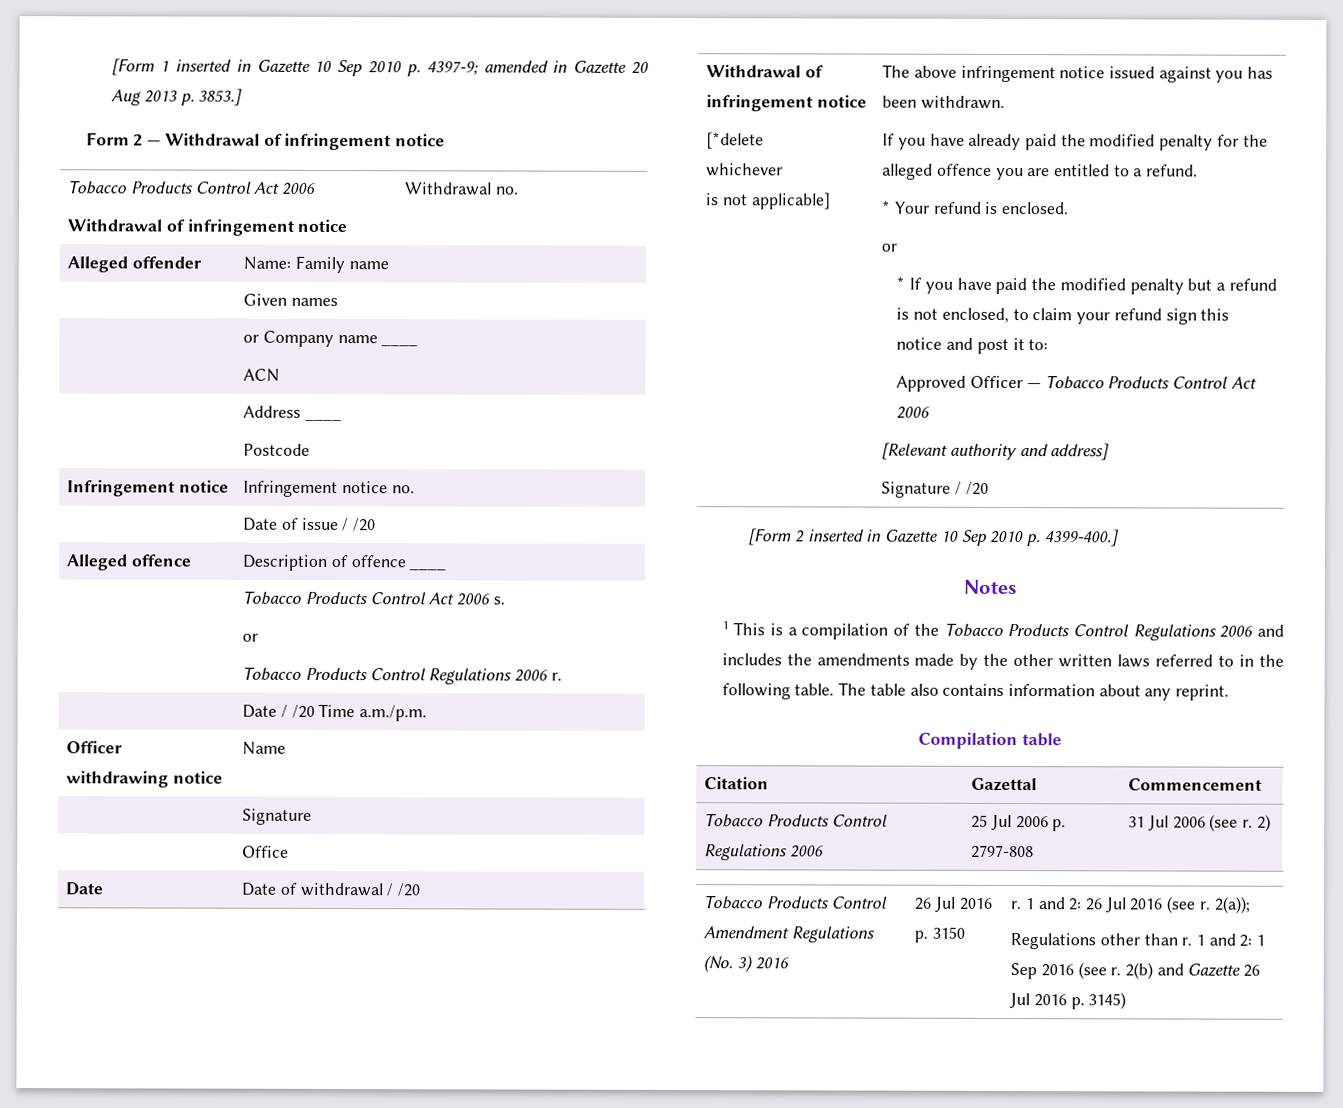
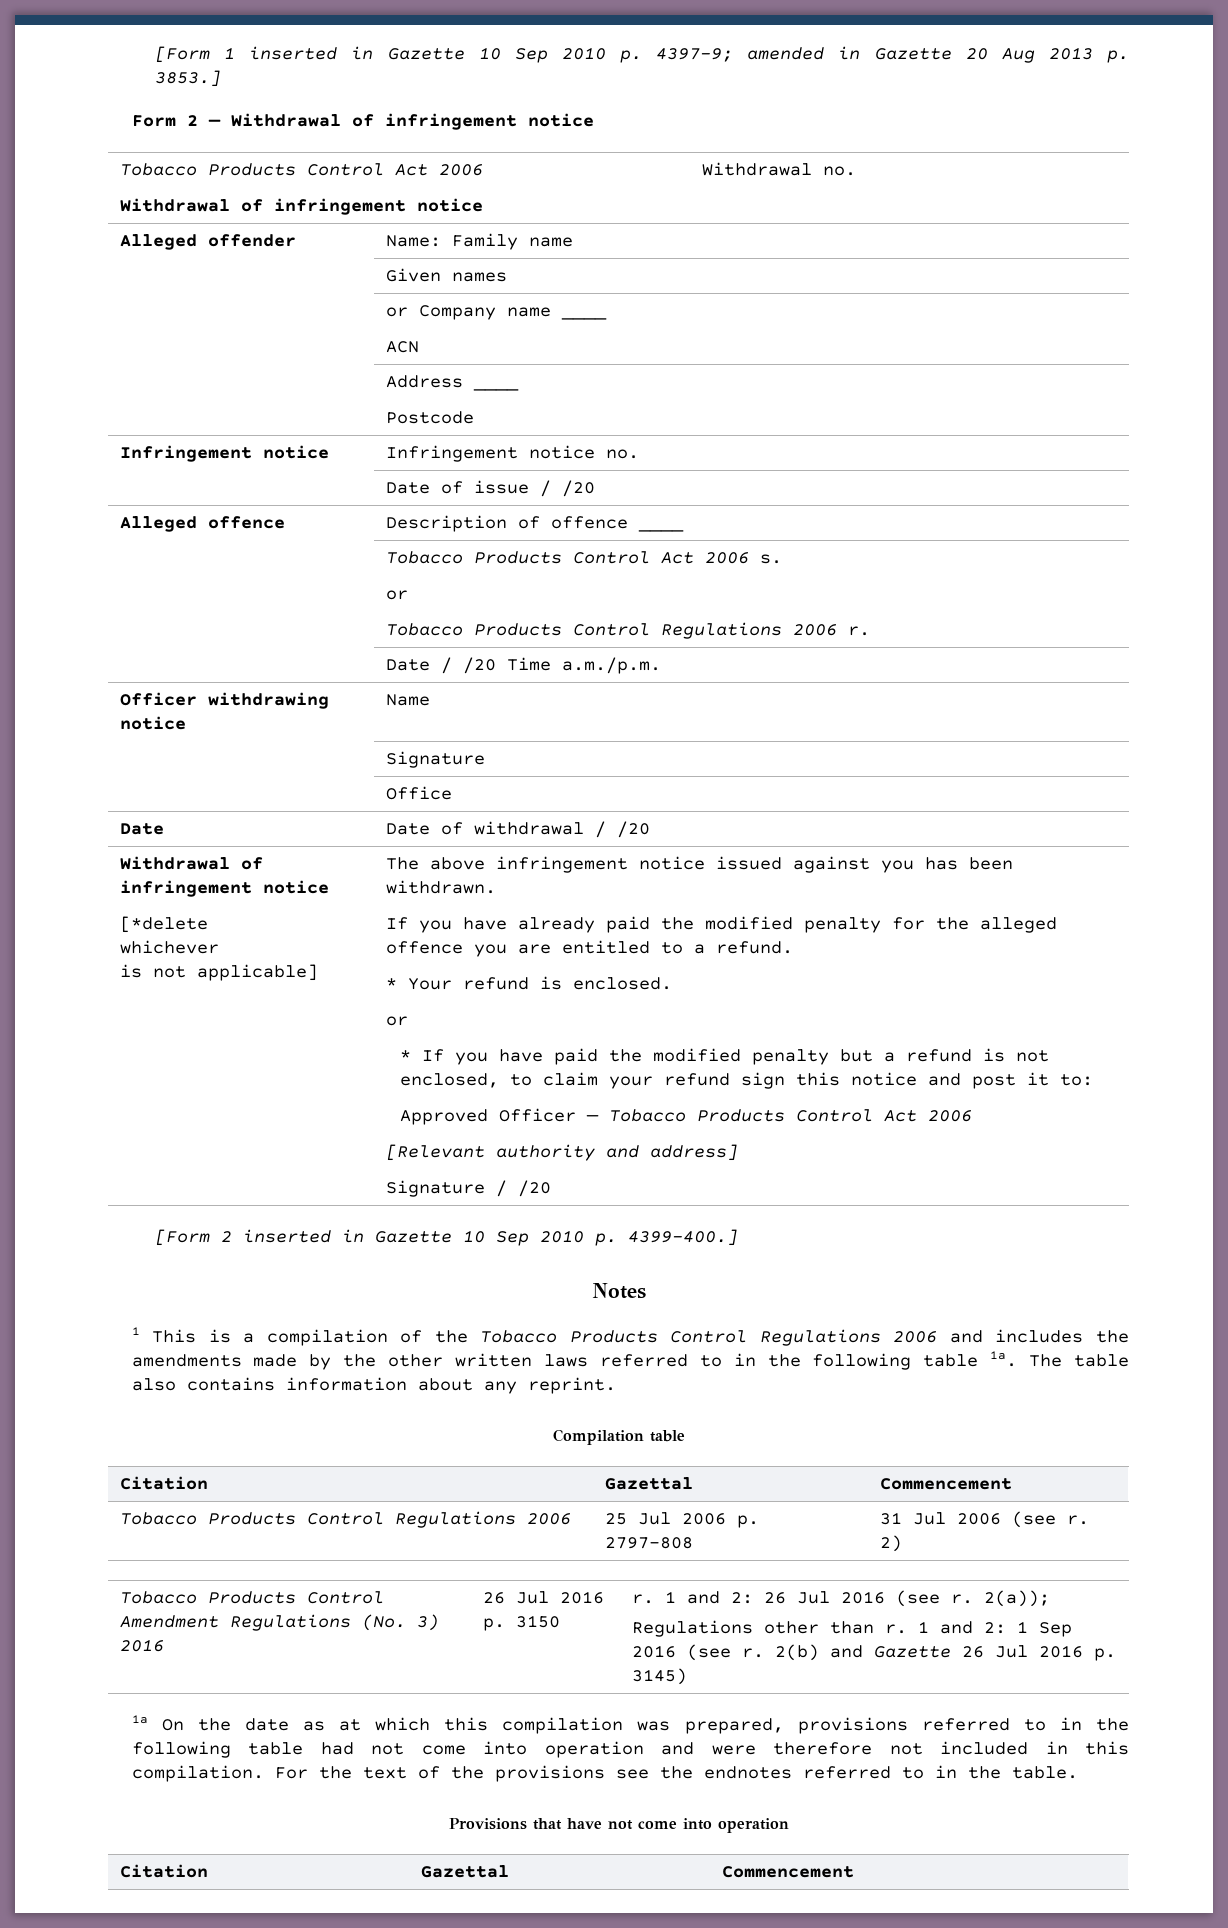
[794,683,835,696] table. -> [923,1351,1018,1367] table 1a.
(1127, 1001) none -> [131,1715,1129,1734] [131,1741,1129,1758] [131,1765,1078,1782] [448,1818,789,1833] [120,1864,209,1878] [421,1865,510,1878] [722,1866,855,1878] // 1a On the date as at which this compilation was prepared, provisions referred to in the following table had not come into operation and were therefore not included in this compilation. For the text of the provisions see the endnotes referred to in the table. // Provisions that have not come into operation // Citation | Gazettal | Commencement

